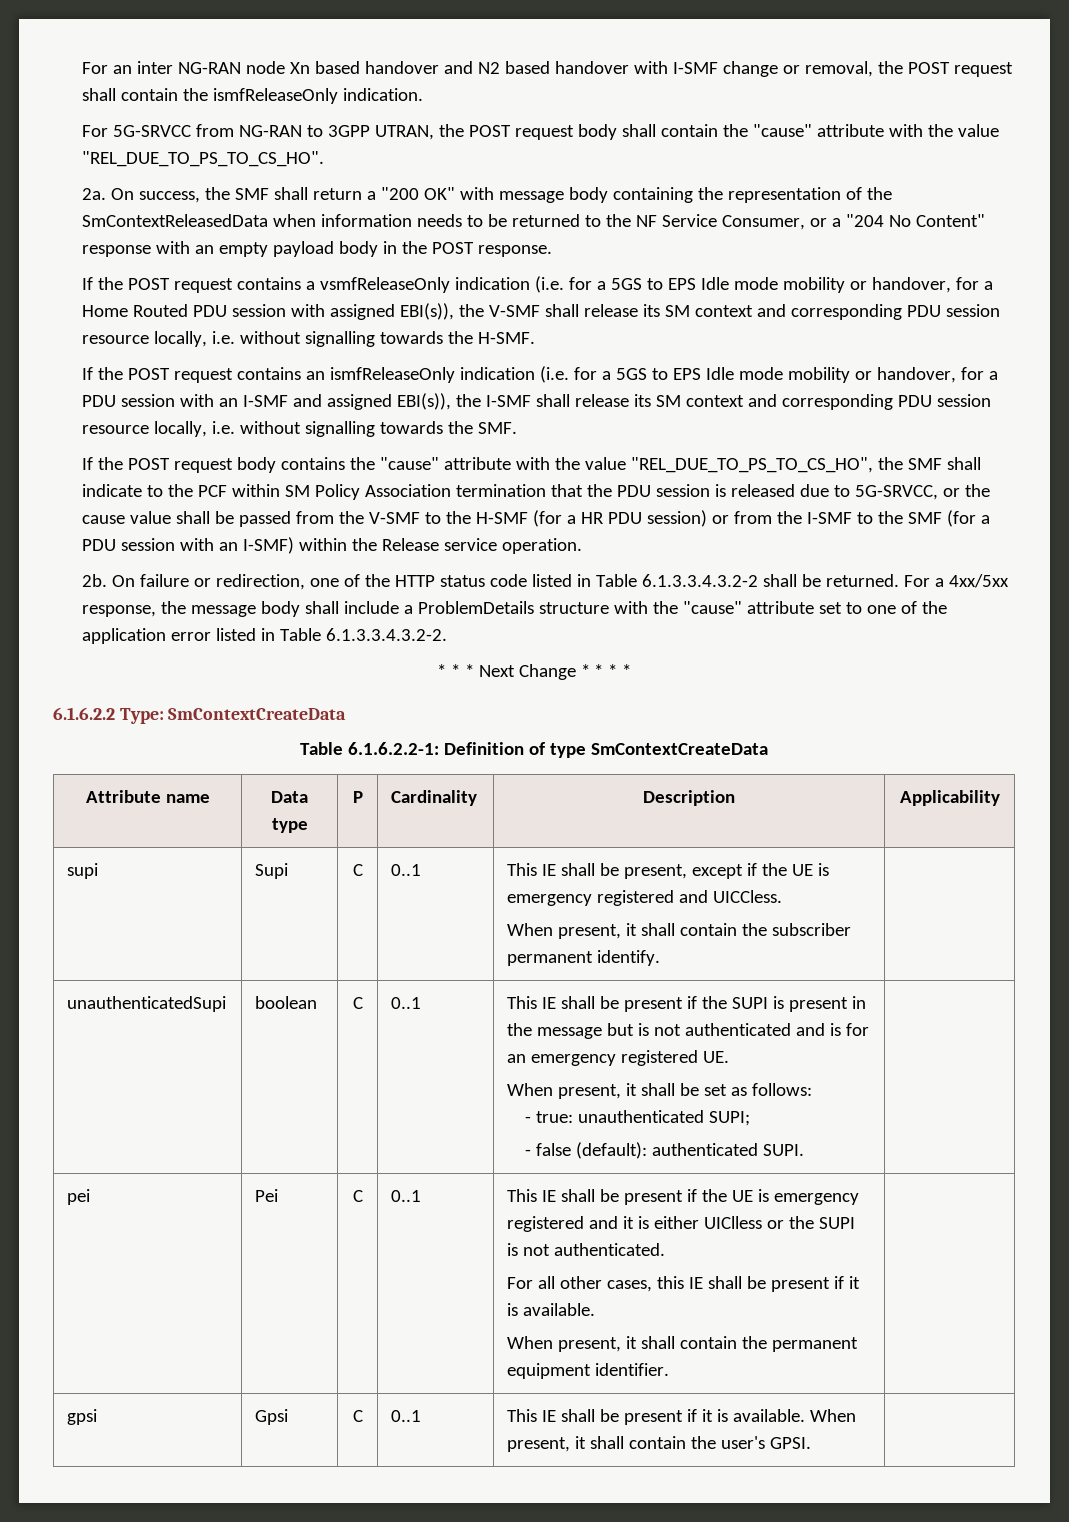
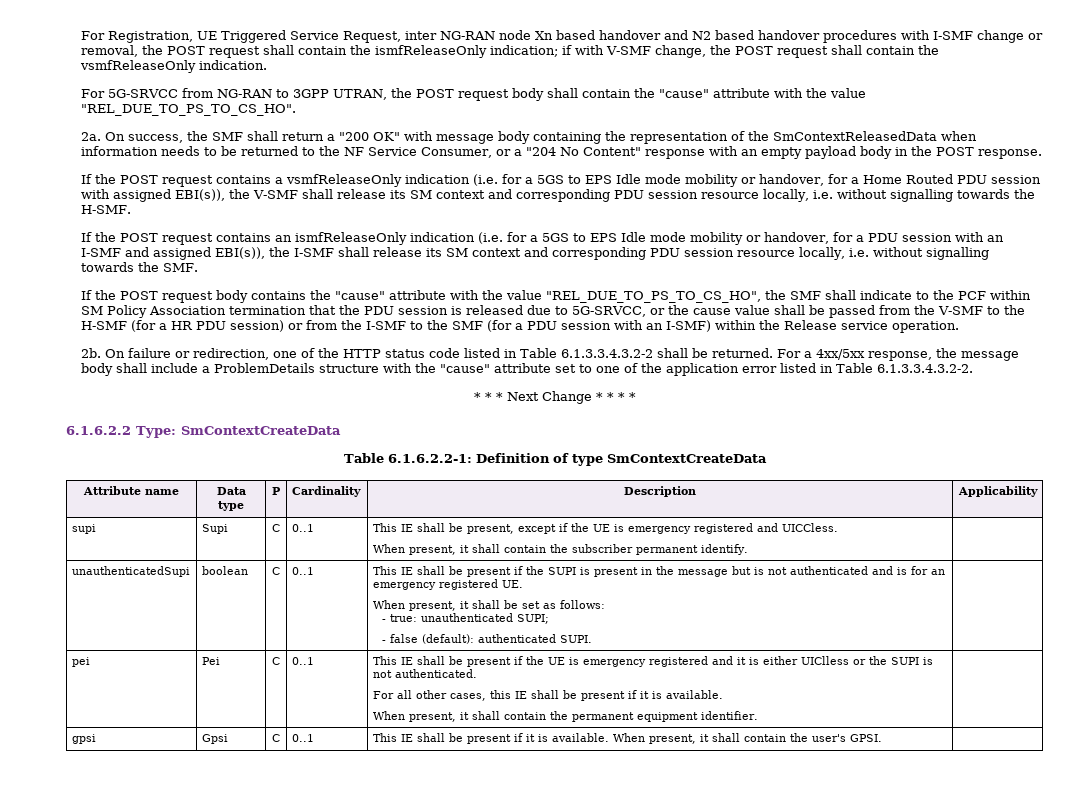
[82,62,133,74] For an -> [80,30,401,43] For Registration, UE Triggered Service Request,
(630, 67) none -> [822,30,897,43] procedures
(339, 96) none -> [489,45,939,58] [79,60,196,73] indication; if with V-SMF change, the POST request shall contain the vsmfReleaseOnly

